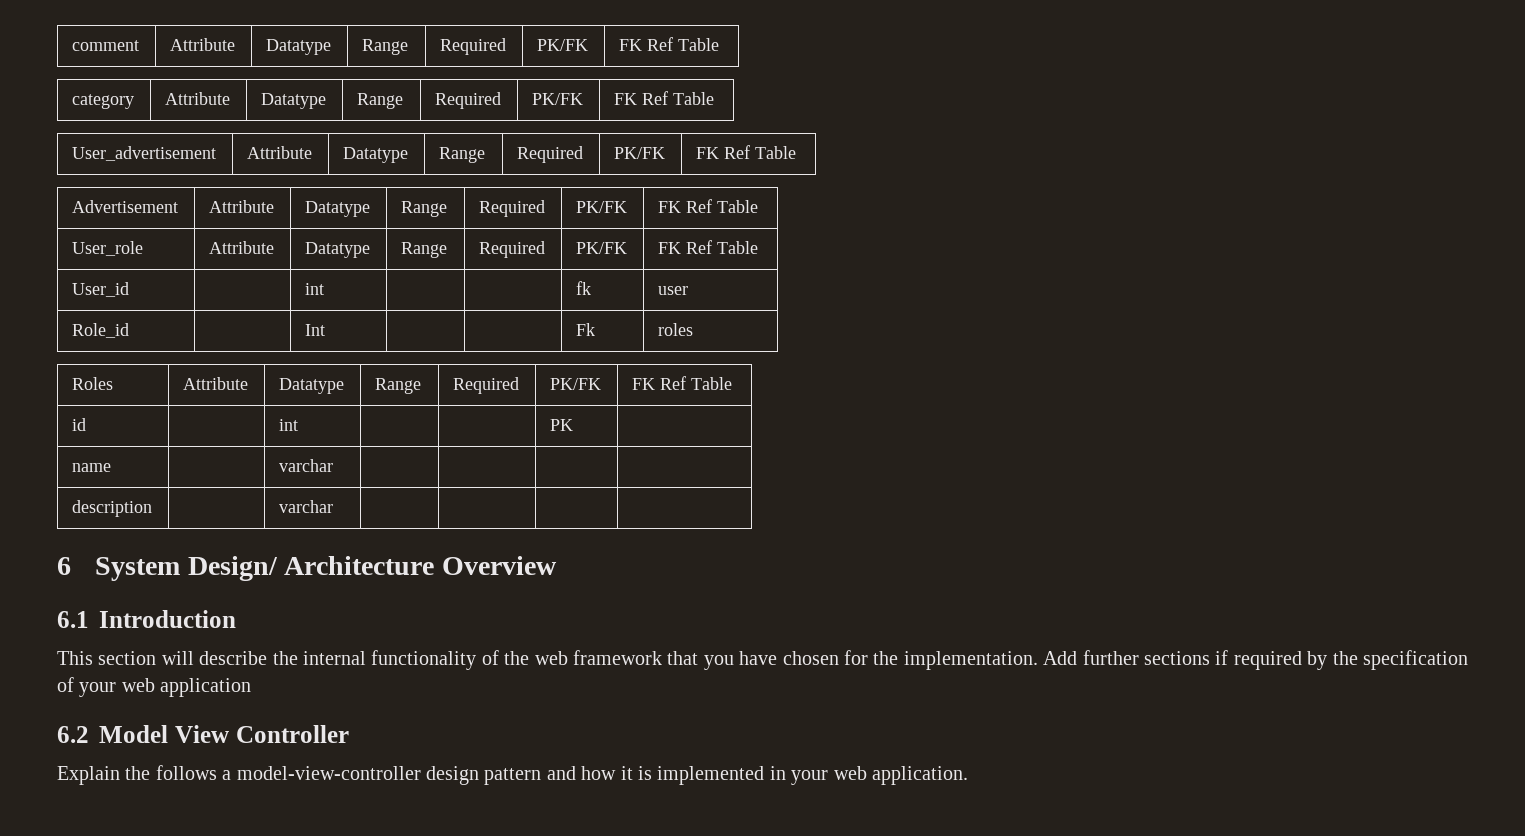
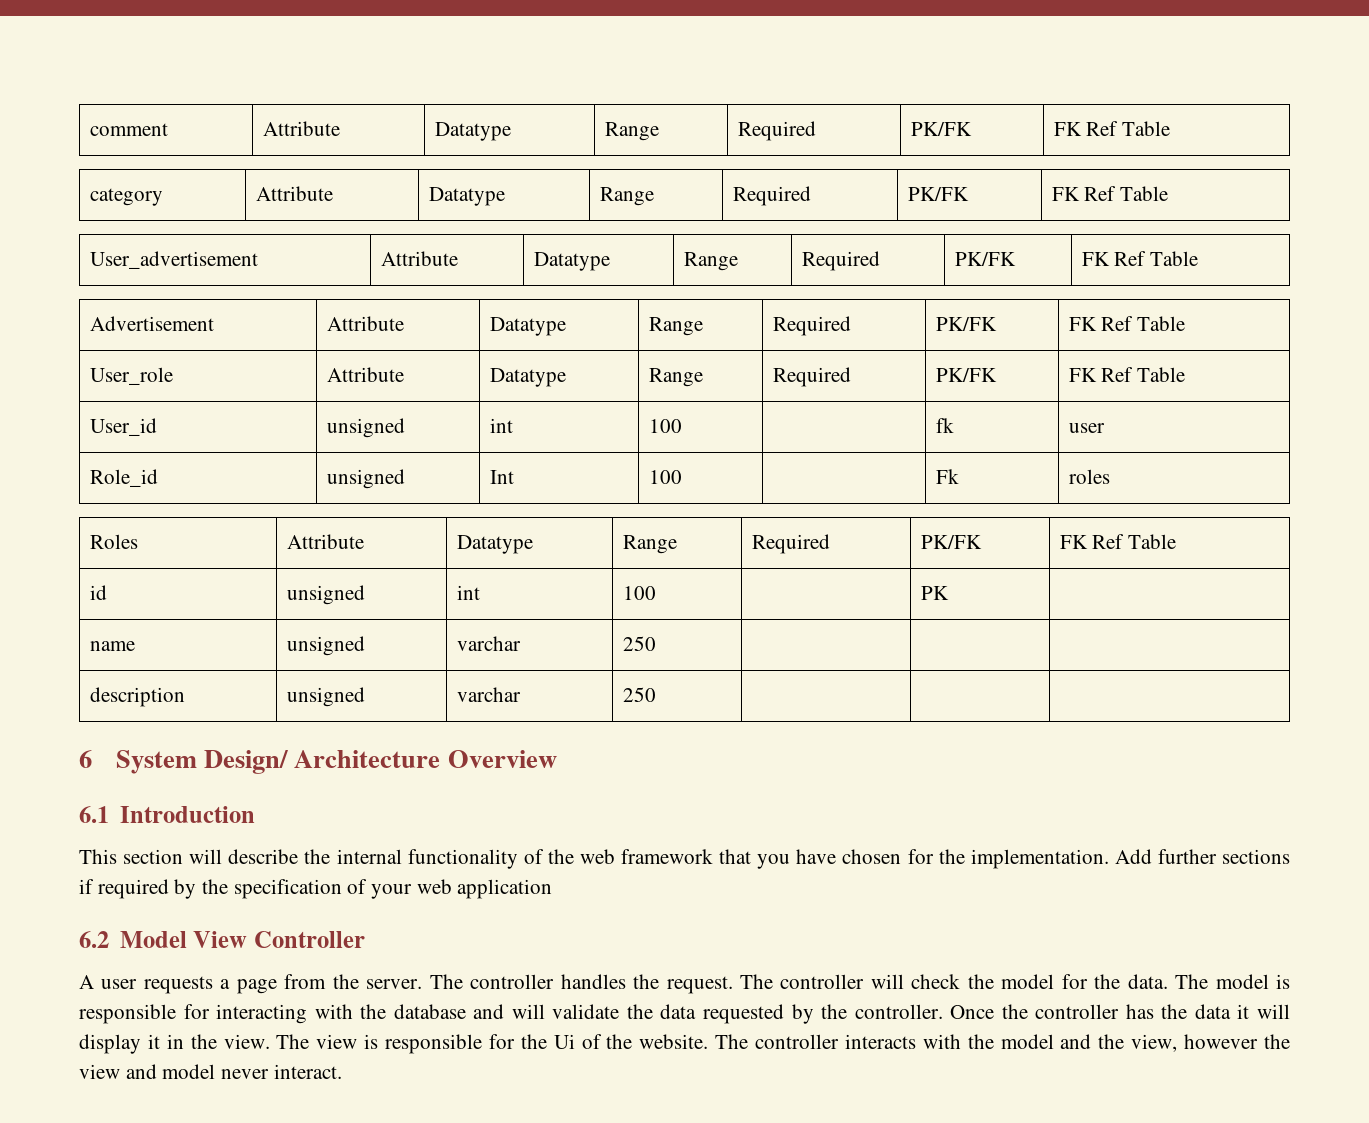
[305,283,325,295] | int | -> [326,418,405,438] [489,418,513,433] [648,419,682,433] unsigned | int | 100
(130, 330) none -> [326,469,405,489] unsigned
(326, 330) none -> [648,470,682,484] 100
[279,419,299,431] | int | -> [286,585,365,605] [456,585,480,600] [622,586,656,600] unsigned | int | 100
[279,459,334,472] | varchar | -> [286,636,365,656] [456,636,521,651] [622,636,656,651] unsigned | varchar | 250
[279,500,334,513] | varchar | -> [286,687,365,707] [456,687,521,702] [622,687,656,702] unsigned | varchar | 250
[57,765,968,785] Explain the follows a model-view-controller design pattern and how it is implemented in your web application. -> [79,974,1290,994] [79,1004,1290,1024] [79,1034,1291,1054] [79,1064,342,1079] A user requests a page from the server. The controller handles the request. The controller will check the model for the data. The model is responsible for interacting with the database and will validate the data requested by the controller. Once the controller has the data it will display it in the view. The view is responsible for the Ui of the website. The controller interacts with the model and the view, however the view and model never interact.

